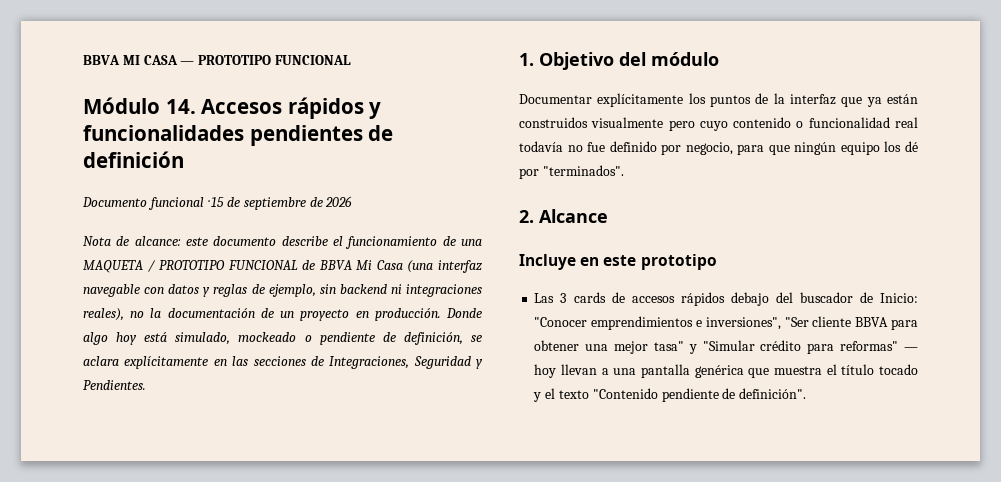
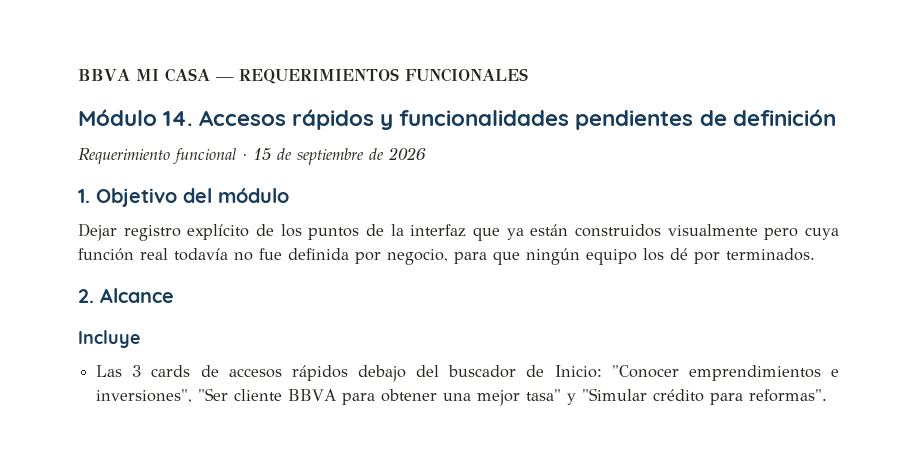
[198,55,351,65] PROTOTIPO FUNCIONAL -> [238,68,528,84] REQUERIMIENTOS FUNCIONALES
[82,197,147,207] Documento -> [78,148,170,164] Requerimiento
[83,236,482,249] [83,260,482,273] [83,284,482,297] [83,308,483,321] [83,332,482,345] [83,356,483,369] [83,380,146,390] // Nota de alcance: este documento describe el funcionamiento de una MAQUETA / PROTOTIPO FUNCIONAL de BBVA Mi Casa (una interfaz navegable con datos y reglas de ejemplo, sin backend ni integraciones reales), no la documentación de un proyecto en producción. Donde algo hoy está simulado, mockeado o pendiente de definición, se aclara explícitamente en las secciones de Integraciones, Seguridad y Pendientes. -> (426, 153) none
[519,93,684,107] Documentar explícitamente -> [78,223,274,241] Dejar registro explícito de
[699,117,890,131] cuyo contenido o funcionalidad -> [804,227,839,240] [78,248,134,261] cuya función
[609,141,657,152] definido -> [288,248,349,260] definida
[542,165,624,176] "terminados". -> [726,248,815,261] terminados.
[580,254,717,270] en este prototipo -> (140, 339) none
[840,341,918,351] [534,364,918,378] [533,388,807,402] reformas" — hoy llevan a una pantalla genérica que muestra el título tocado y el texto "Contenido pendiente de definición". -> [749,389,828,402] reformas".

